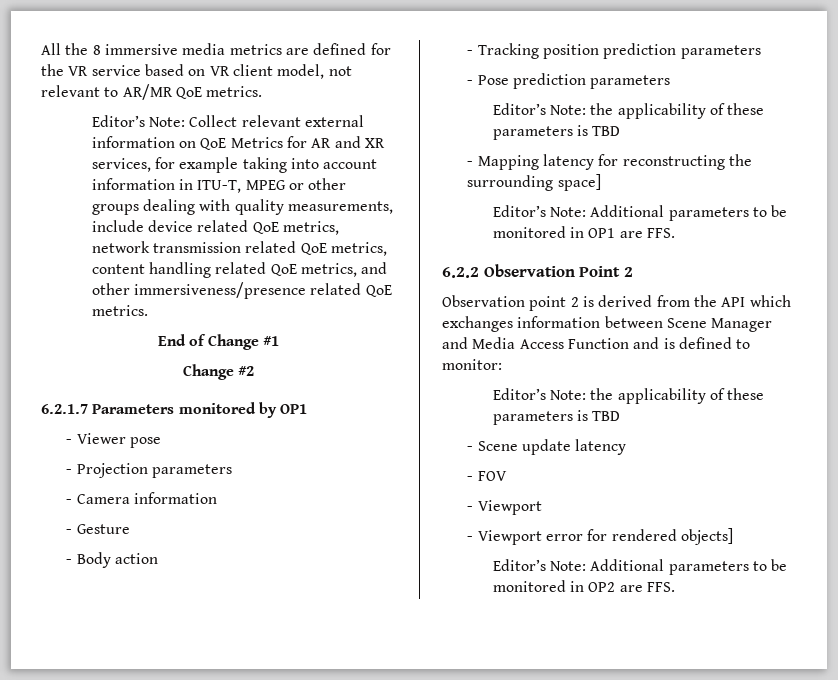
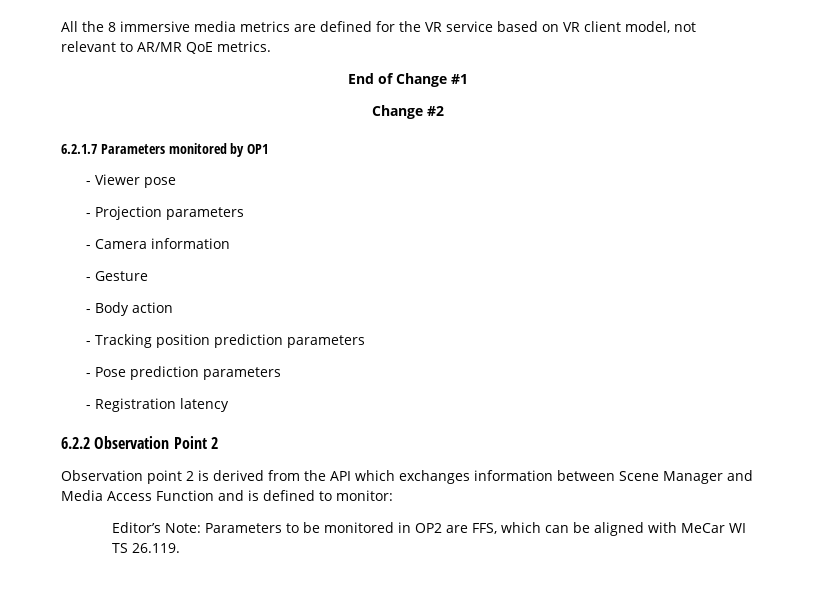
[91,115,364,127] [91,136,385,150] [91,157,378,173] [91,178,347,193] [91,199,393,215] [91,220,339,235] [91,241,387,256] [91,262,388,278] [91,282,392,299] [91,305,148,316] // Editor’s Note: Collect relevant external information on QoE Metrics for AR and XR services, for example taking into account information in ITU-T, MPEG or other groups dealing with quality measurements, include device related QoE metrics, network transmission related QoE metrics, content handling related QoE metrics, and other immersiveness/presence related QoE metrics. -> (271, 46) none
[492,103,765,119] [492,125,621,140] [467,154,752,170] [467,174,601,191] [492,205,788,221] [492,226,675,238] // Editor’s Note: the applicability of these parameters is TBD // - Mapping latency for reconstructing the surrounding space] // Editor’s Note: Additional parameters to be monitored in OP1 are FFS. -> [86,398,230,412] // - Registration latency
[590,388,765,404] [492,410,621,425] [467,439,627,455] [467,471,507,481] [467,500,542,515] [467,528,733,545] [492,559,749,575] the applicability of these parameters is TBD // - Scene update latency // - FOV // - Viewport // - Viewport error for rendered objects] // Editor’s Note: Additional parameters -> [204,523,282,533] Parameters
[646,582,675,592] FFS. -> [471,522,746,536] [111,543,180,553] FFS, which can be aligned with MeCar WI TS 26.119.

